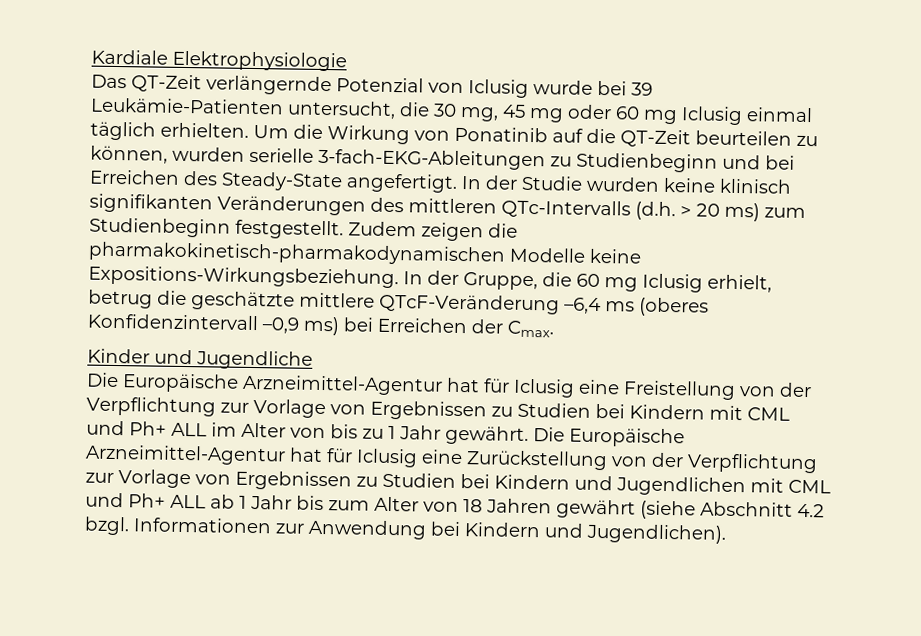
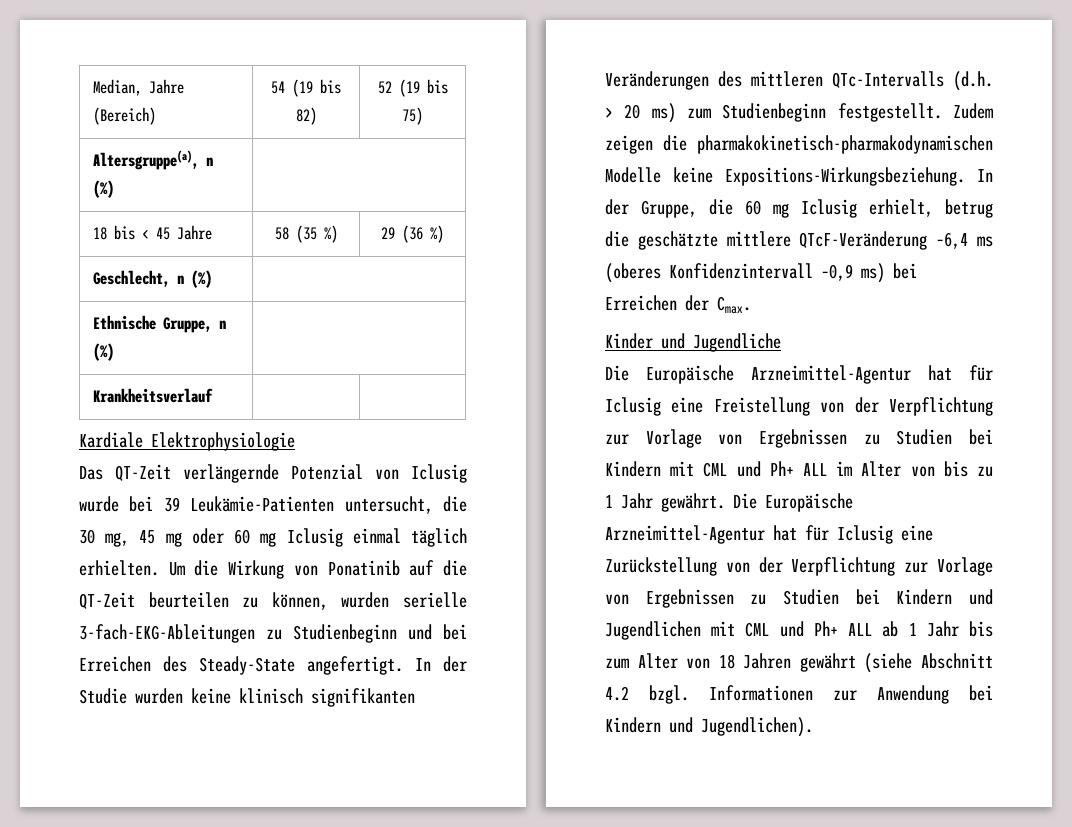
(91, 57) none -> [92,79,184,96] [92,107,156,125] [271,79,341,97] [295,107,317,125] [377,79,448,97] [402,107,423,125] [92,150,213,170] [92,180,114,198] [92,225,212,240] [274,225,338,243] [381,225,444,243] [92,270,212,288] [92,315,226,333] [92,343,114,361] [92,388,213,403] Median, Jahre (Bereich) | 54 (19 bis 82) | 52 (19 bis 75) // Altersgruppe(a), n (%) | // 18 bis < 45 Jahre | 58 (35 %) | 29 (36 %) // Geschlecht, n (%) | // Ethnische Gruppe, n (%) | // Krankheitsverlauf | | //

